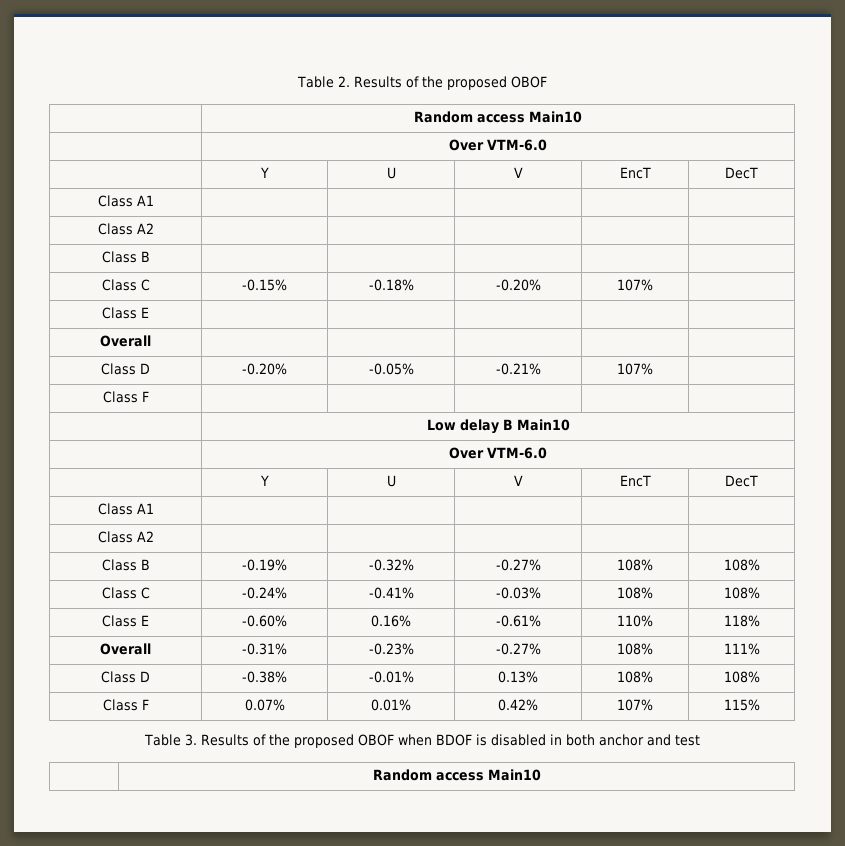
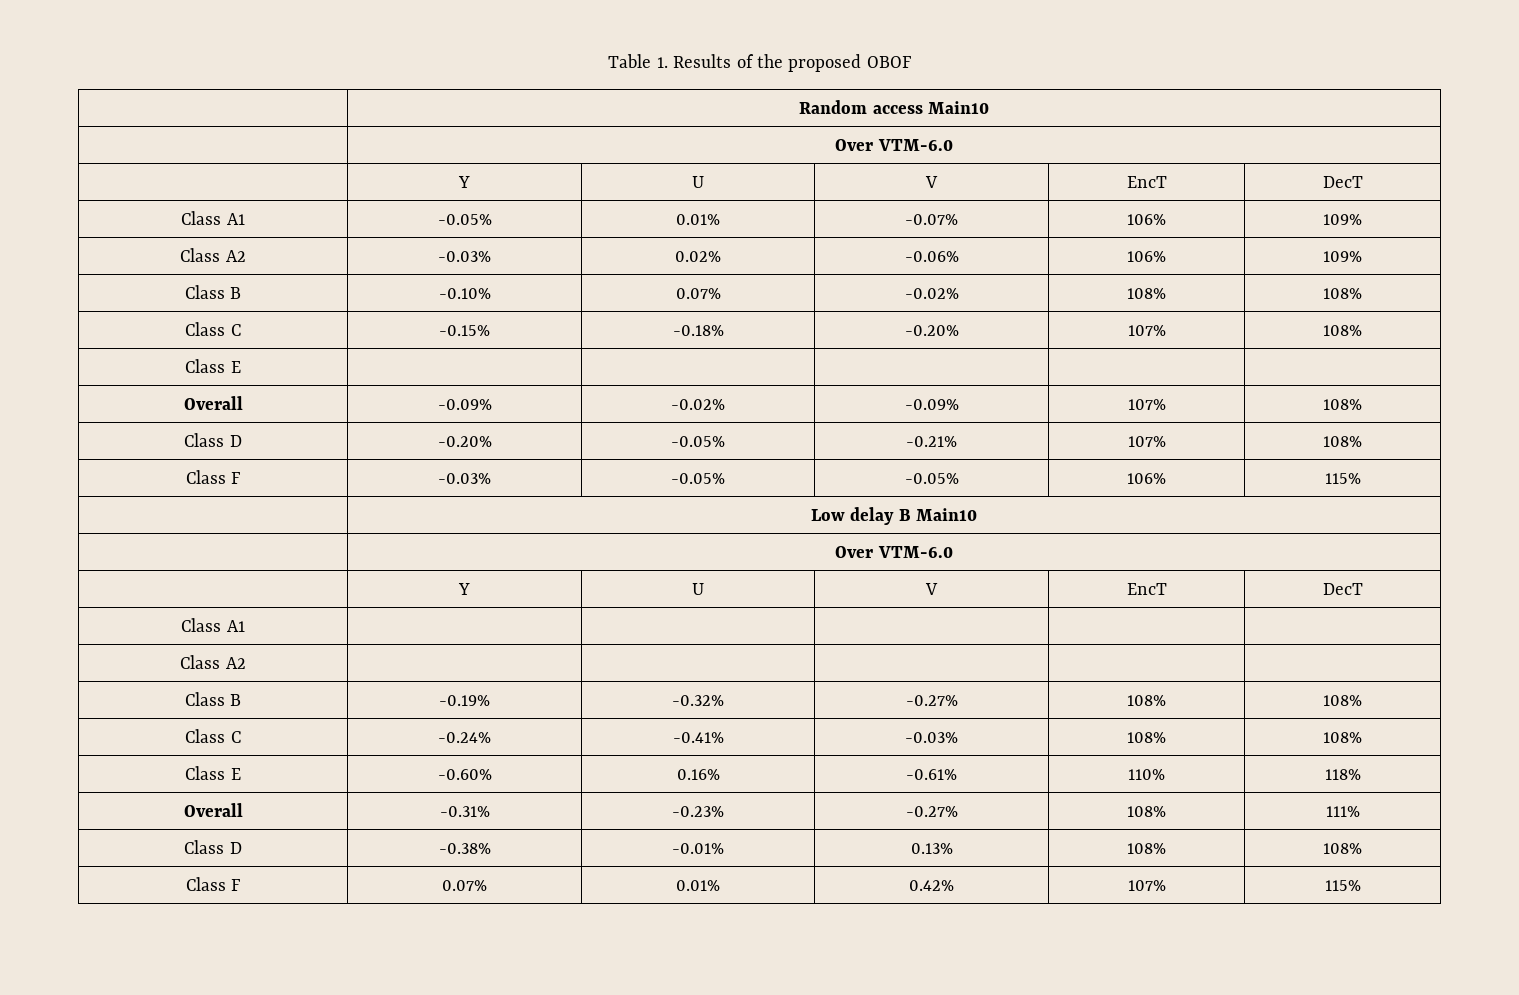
[297,76,350,88] Table 2. -> [608,54,668,68] Table 1.
[97,223,154,235] [101,251,150,263] | | | | // Class A2 | | | | | // Class B | | | | | -> [437,214,492,225] [676,214,720,225] [905,214,958,225] [1127,214,1166,225] [1323,214,1362,225] [180,248,246,262] [438,251,491,262] [675,251,721,262] [904,251,959,262] [1127,251,1166,262] [1323,251,1362,262] [184,285,242,299] [438,288,491,299] [675,288,721,299] [904,288,959,299] [1127,288,1166,299] [1323,288,1362,299] -0.05% | 0.01% | -0.07% | 106% | 109% // Class A2 | -0.03% | 0.02% | -0.06% | 106% | 109% // Class B | -0.10% | 0.07% | -0.02% | 108% | 108%
(654, 285) none -> [1323,325,1362,336] 108%
(151, 341) | | | | -> [437,399,492,410] [671,399,725,410] [904,399,959,410] [1127,399,1166,410] [1323,399,1362,410] -0.09% | -0.02% | -0.09% | 107% | 108%
[102,391,149,403] // Class F | | | | | -> [1323,436,1362,447] [185,470,241,484] [438,473,491,484] [671,473,725,484] [904,473,959,484] [1127,473,1166,484] [1324,473,1361,484] 108% // Class F | -0.03% | -0.05% | -0.05% | 106% | 115%
[144,734,700,748] [372,769,541,781] // Table 3. Results of the proposed OBOF when BDOF is disabled in both anchor and test // | Random access Main10 -> (1361, 885) none

